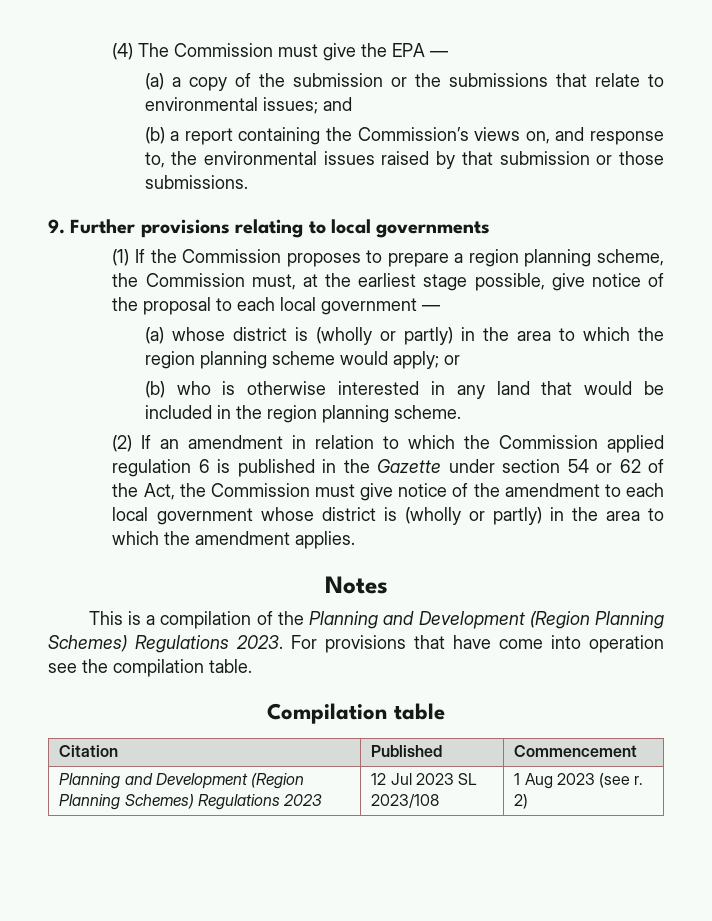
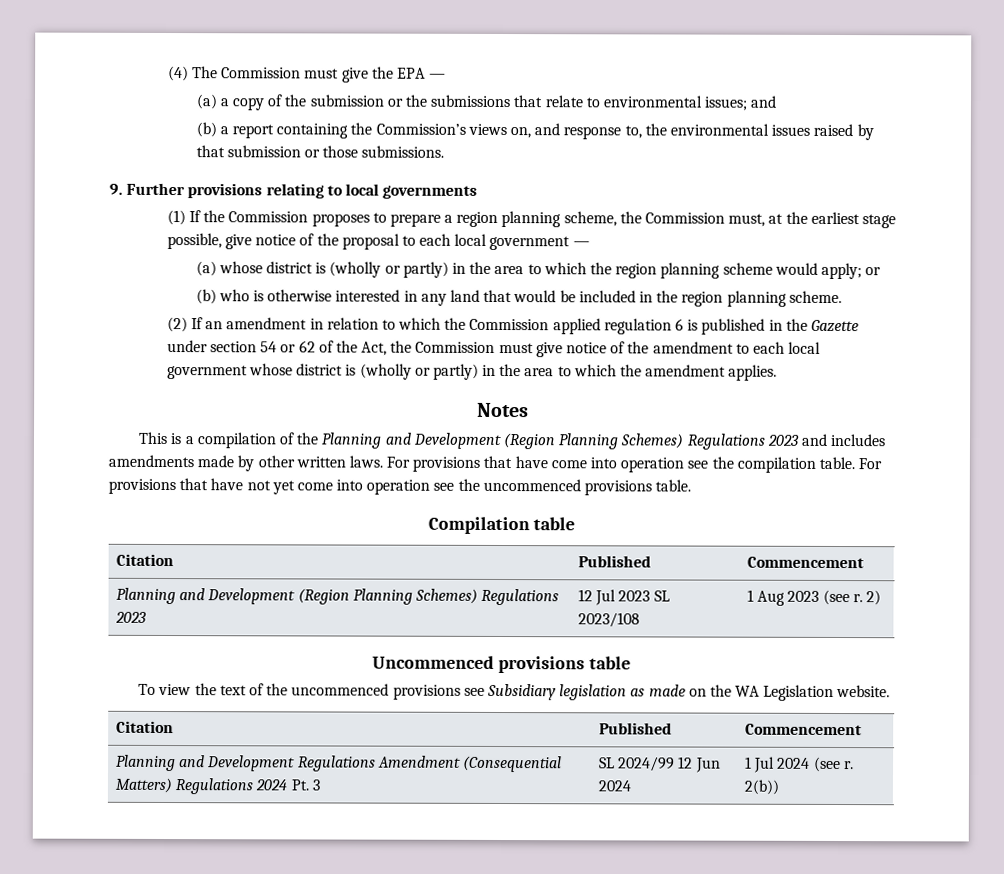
[236,635,283,649] 2023. -> [766,433,887,447] [108,454,383,472] 2023 and includes amendments made by other written laws.
(252, 666) none -> [858,458,883,470] [108,478,692,496] For provisions that have not yet come into operation see the uncommenced provisions table.
(529, 801) none -> [372,655,631,674] [138,683,891,701] [115,720,174,734] [598,722,672,735] [744,723,862,736] [115,754,562,773] [114,777,320,795] [598,756,721,773] [597,780,631,792] [744,756,854,773] [743,779,779,795] // Uncommenced provisions table // To view the text of the uncommenced provisions see Subsidiary legislation as made on the WA Legislation website. // Citation | Published | Commencement // Planning and Development Regulations Amendment (Consequential Matters) Regulations 2024 Pt. 3 | SL 2024/99 12 Jun 2024 | 1 Jul 2024 (see r. 2(b))

